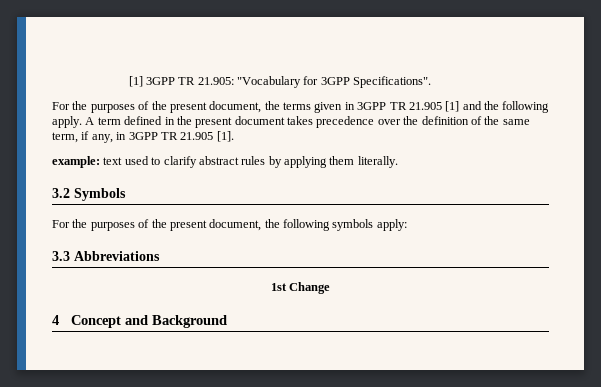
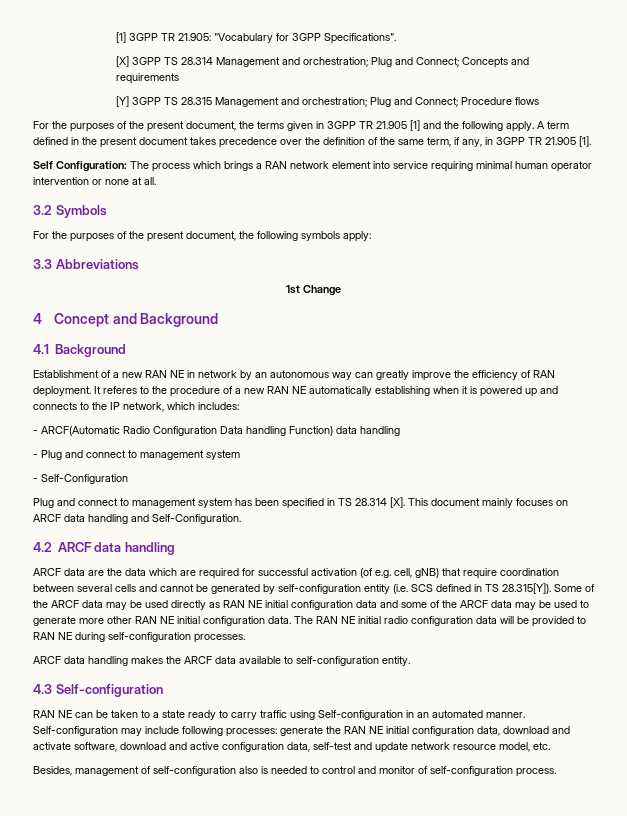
(432, 82) none -> [116,56,530,68] [116,73,180,84] [116,96,540,107] // [X] 3GPP TS 28.314 Management and orchestration; Plug and Connect; Concepts and requirements // [Y] 3GPP TS 28.315 Management and orchestration; Plug and Connect; Procedure flows
[52,156,398,168] example: text used to clarify abstract rules by applying them literally. -> [33,161,592,172] [33,177,156,185] Self Configuration: The process which brings a RAN network element into service requiring minimal human operator intervention or none at all.
(228, 321) none -> [33,344,126,357] [33,370,555,381] [33,386,558,397] [33,402,239,412] [33,426,400,436] [33,450,240,460] [33,474,128,484] [33,497,568,509] [33,514,241,524] [33,542,175,555] [33,568,559,579] [33,583,595,594] [33,600,589,610] [33,616,586,627] [33,632,245,643] [33,656,410,666] [33,684,163,697] [33,710,525,720] [33,726,570,737] [33,742,550,753] [33,766,556,777] // 4.1 Background // Establishment of a new RAN NE in network by an autonomous way can greatly improve the efficiency of RAN deployment. It referes to the procedure of a new RAN NE automatically establishing when it is powered up and connects to the IP network, which includes: // - ARCF(Automatic Radio Configuration Data handling Function) data handling // - Plug and connect to management system // - Self-Configuration // Plug and connect to management system has been specified in TS 28.314 [X]. This document mainly focuses on ARCF data handling and Self-Configuration. // 4.2 ARCF data handling // ARCF data are the data which are required for successful activation (of e.g. cell, gNB) that require coordination between several cells and cannot be generated by self-configuration entity (i.e. SCS defined in TS 28.315[Y]). Some of the ARCF data may be used directly as RAN NE initial configuration data and some of the ARCF data may be used to generate more other RAN NE initial configuration data. The RAN NE initial radio configuration data will be provided to RAN NE during self-configuration processes. // ARCF data handling makes the ARCF data available to self-configuration entity. // 4.3 Self-configuration // RAN NE can be taken to a state ready to carry traffic using Self-configuration in an automated manner. Self-configuration may include following processes: generate the RAN NE initial configuration data, download and activate software, download and active configuration data, self-test and update network resource model, etc. // Besides, management of self-configuration also is needed to control and monitor of self-configuration process.

